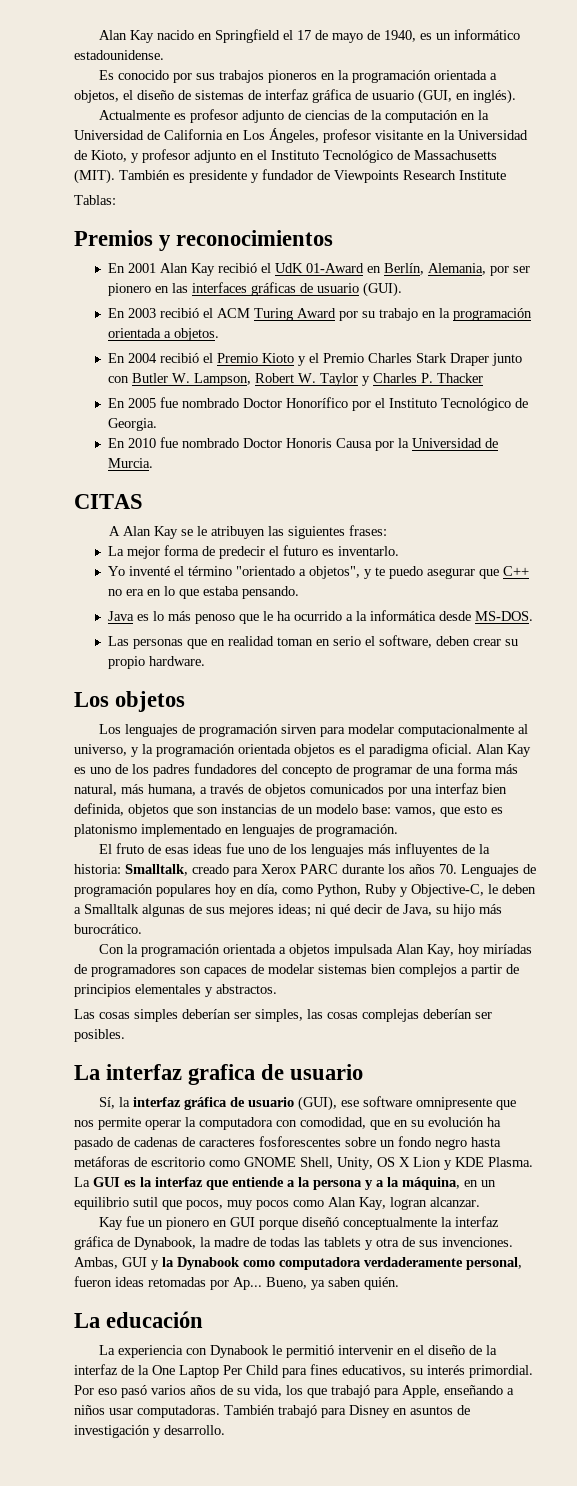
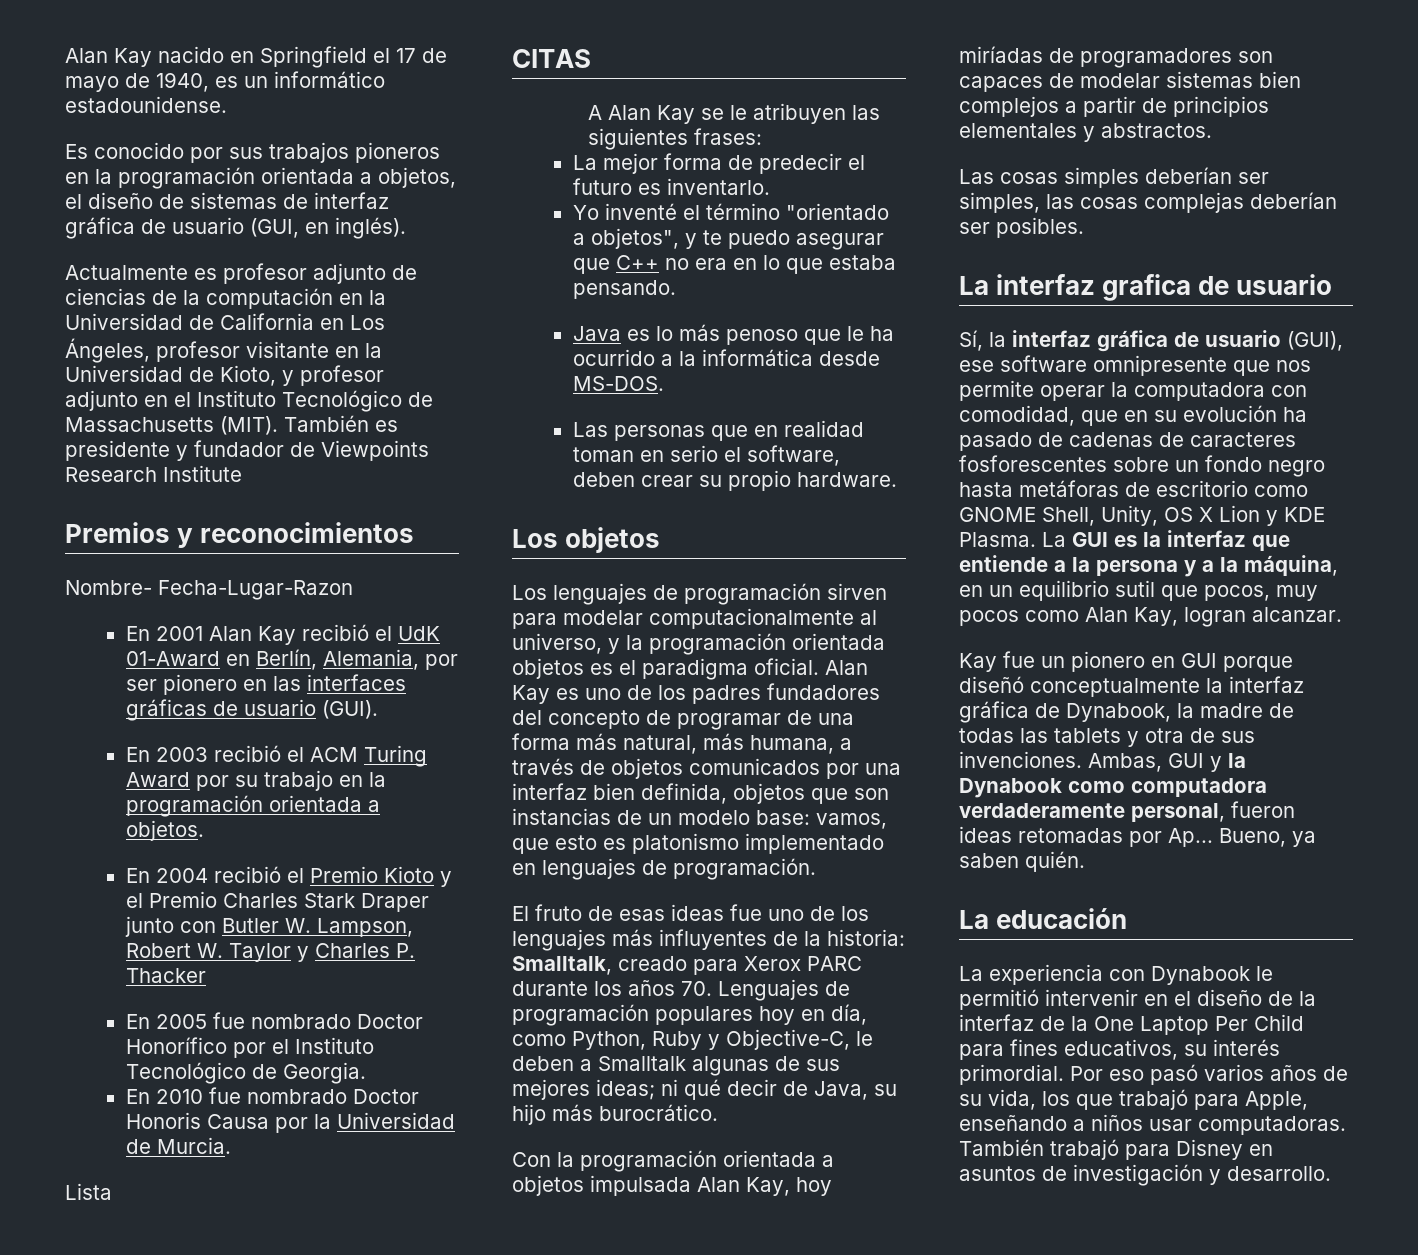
[74,195,116,205] // Tablas: -> (242, 473) none
(334, 238) none -> [65,580,353,600] // Nombre- Fecha-Lugar-Razon
(153, 463) none -> [65,1183,112,1200] // Lista

